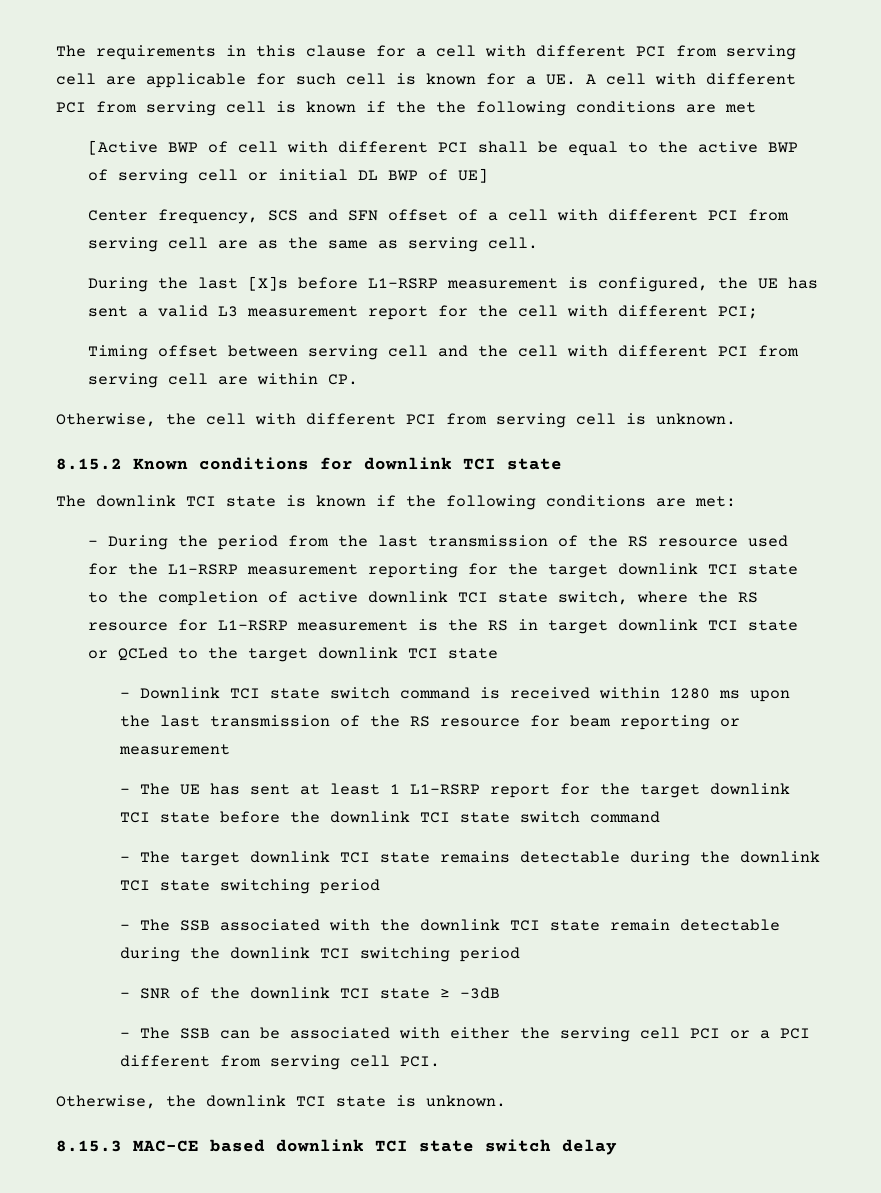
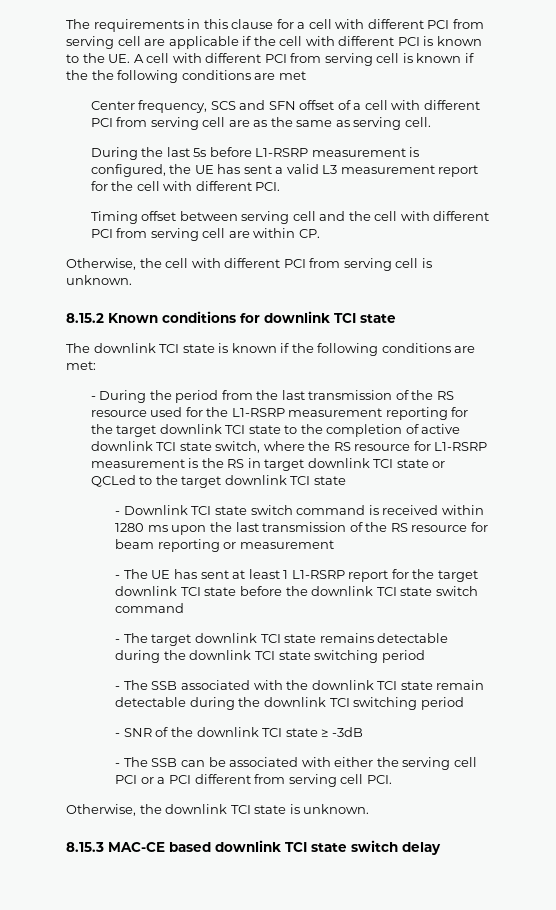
[256,73,536,85] for such cell is known for a -> [242,36,482,46] [66,53,105,63] if the cell with different PCI is known to the
[88,140,799,156] [88,168,489,184] // [Active BWP of cell with different PCI shall be equal to the active BWP of serving cell or initial DL BWP of UE] -> (306, 75) none
[248,276,289,291] [X]s -> [193,148,207,157] 5s
[718,306,759,319] PCI; -> [255,182,281,191] PCI.

